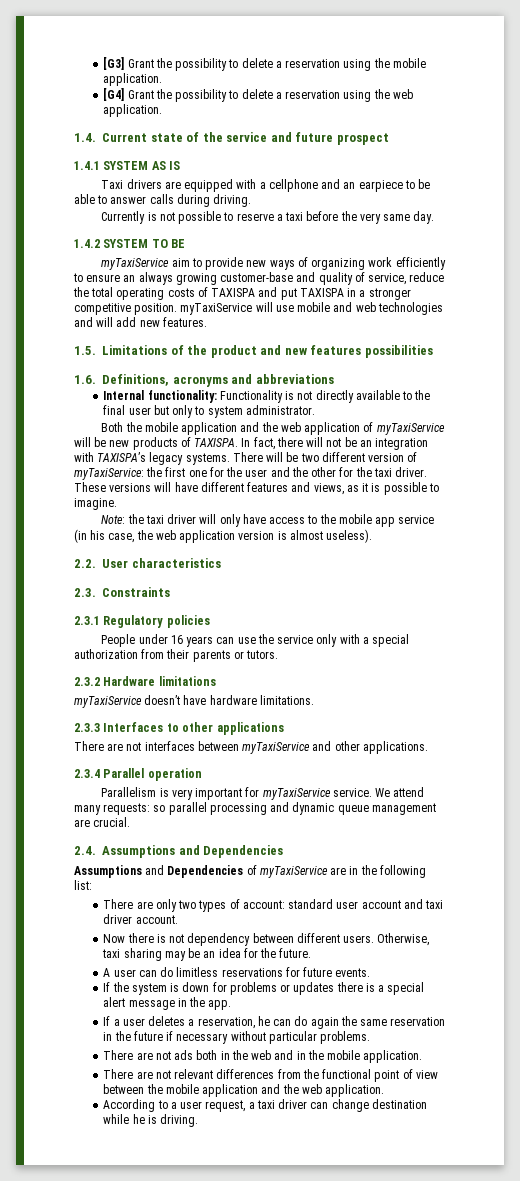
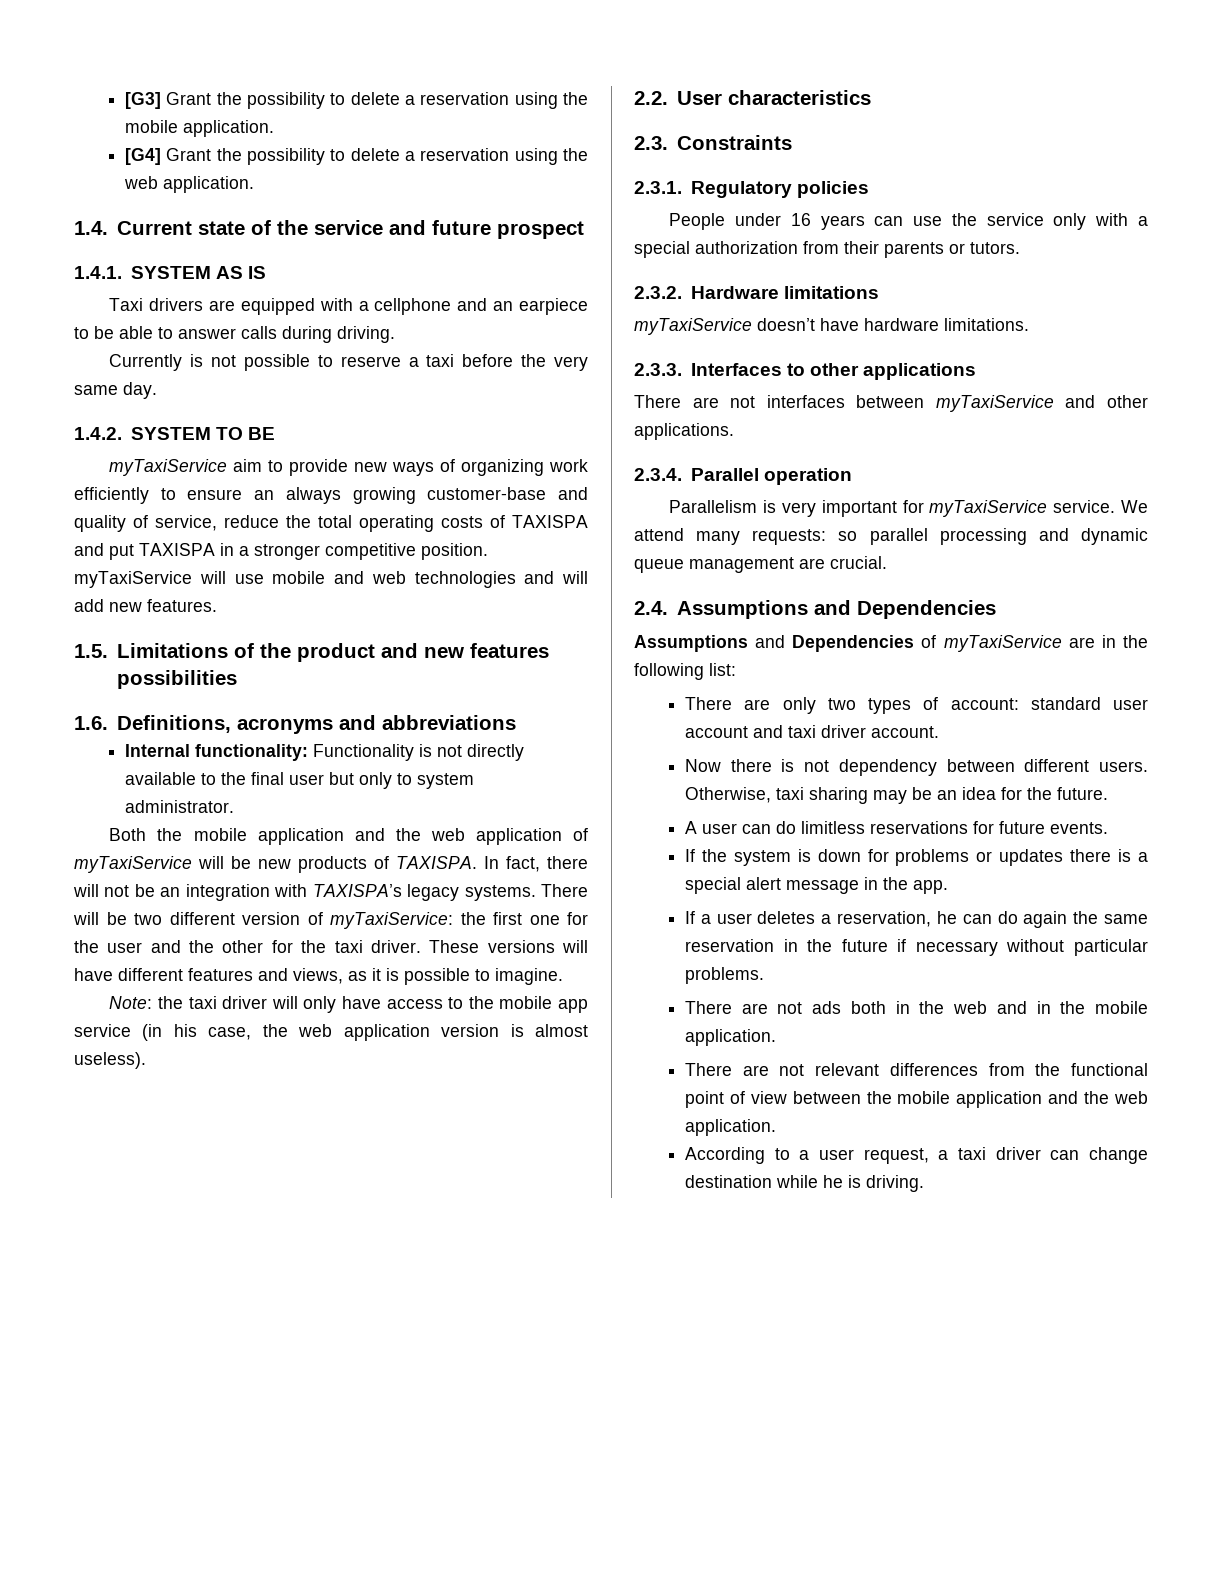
[74,161,100,170] 1.4.1 -> [74,266,122,279] 1.4.1.
[74,239,100,248] 1.4.2 -> [74,427,122,440] 1.4.2.
[74,616,100,625] 2.3.1 -> [634,181,682,194] 2.3.1.
[74,677,100,686] 2.3.2 -> [634,286,682,299] 2.3.2.
[74,723,100,732] 2.3.3 -> [634,363,682,376] 2.3.3.
[74,769,100,778] 2.3.4 -> [634,468,682,481] 2.3.4.

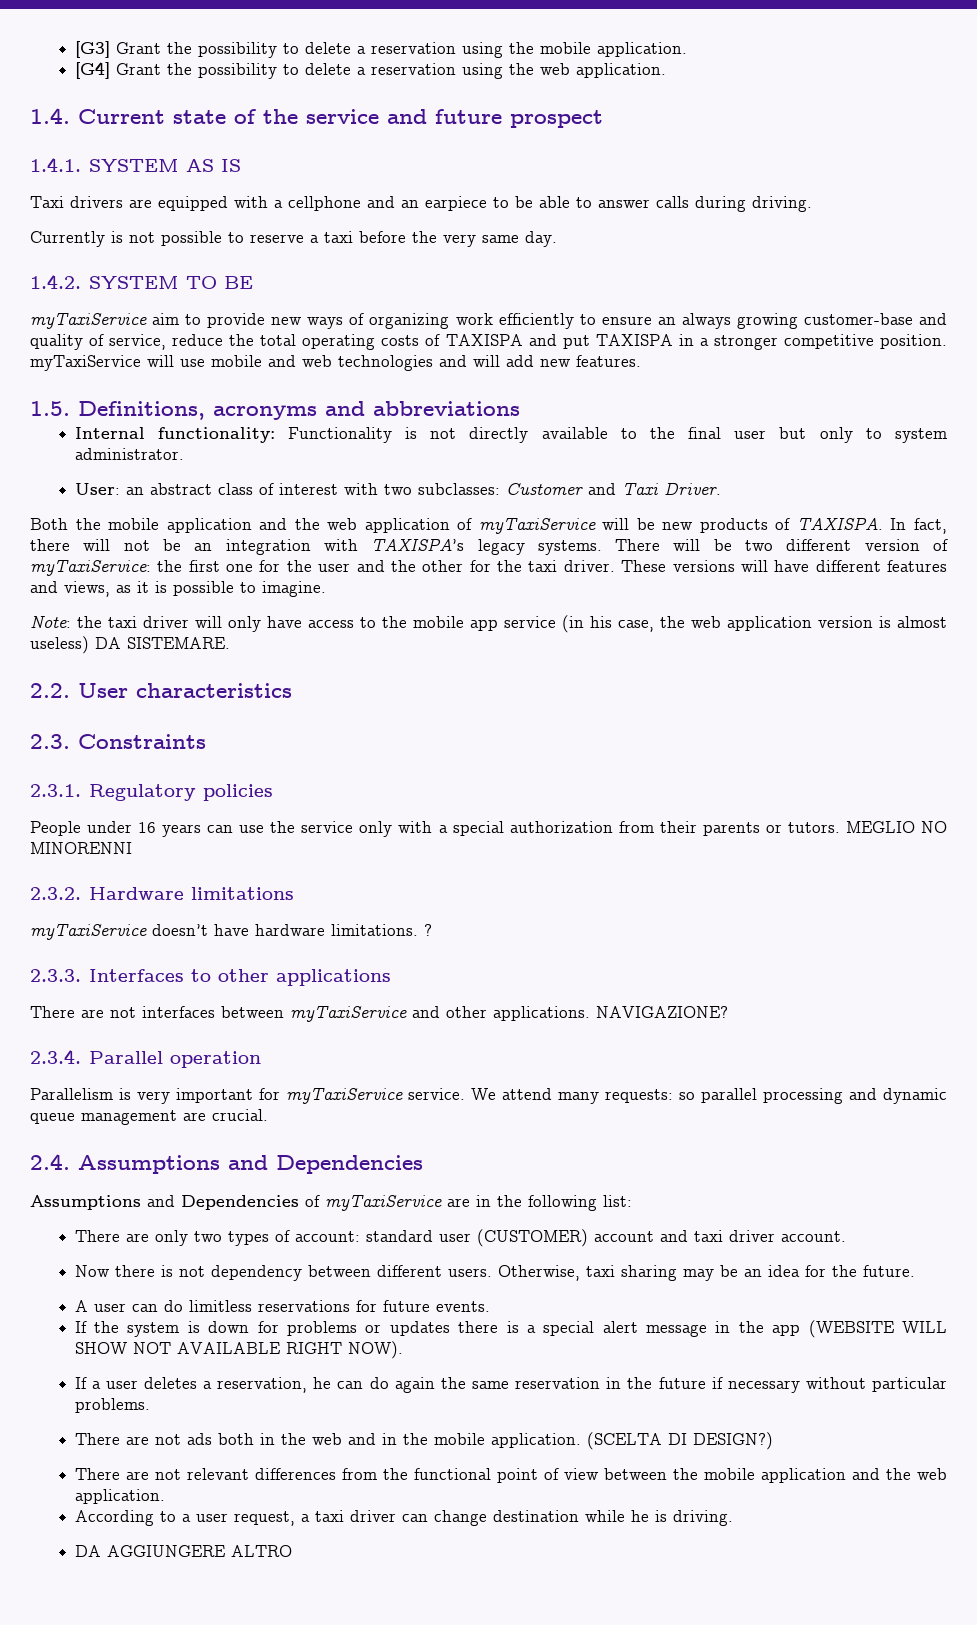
[116,643,549,662] [116,670,237,689] [74,716,108,730] Limitations of the product and new features possibilities // 1.6. -> (70, 408) none
(235, 806) none -> [74,482,721,496] // User: an abstract class of interest with two subclasses: Customer and Taxi Driver.
[74,1052,146,1069] useless). -> [30,636,230,654] useless) DA SISTEMARE.
(1020, 248) none -> [845,821,948,833] [30,842,132,854] MEGLIO NO MINORENNI
(1029, 324) none -> [424,924,432,936] ?
(734, 431) none -> [596,1006,728,1018] NAVIGAZIONE?
(1148, 704) none -> [476,1229,588,1247] (CUSTOMER)
[913,880,949,894] app. -> [772,1320,948,1338] [74,1341,403,1359] app (WEBSITE WILL SHOW NOT AVAILABLE RIGHT NOW).
(777, 1037) none -> [586,1432,773,1450] (SCELTA DI DESIGN?)
(925, 1183) none -> [74,1545,292,1557] // DA AGGIUNGERE ALTRO

